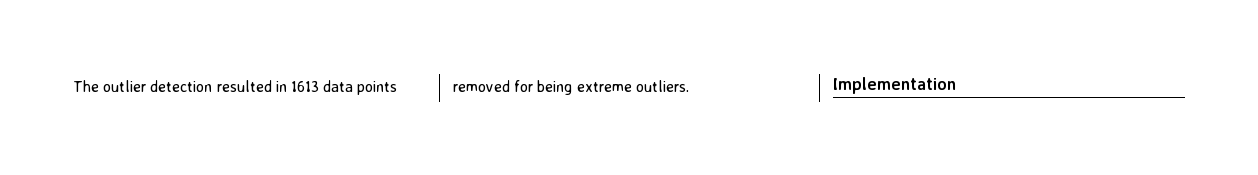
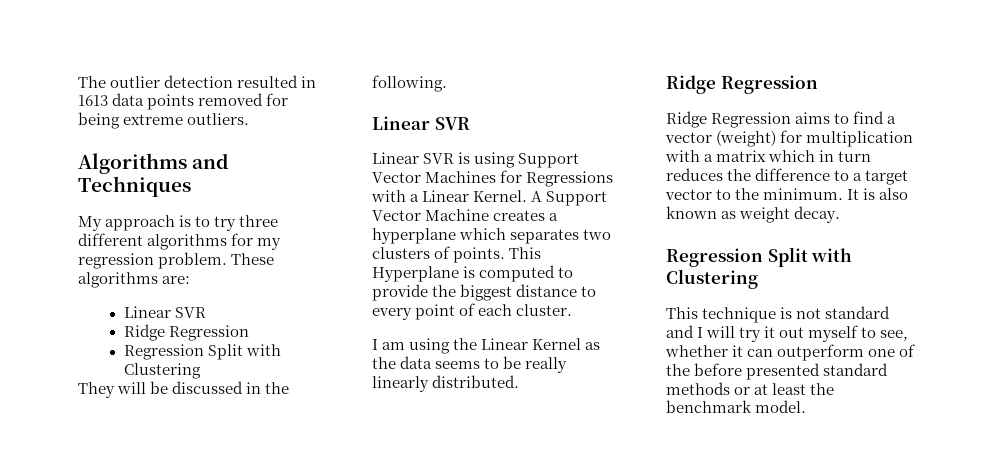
[833,77,956,94] Implementation -> [78,153,230,174] [78,176,191,197] [78,215,279,231] [78,233,282,250] [78,252,275,269] [78,272,191,288] [123,306,206,318] [123,324,249,341] [123,344,281,360] [123,363,201,379] [78,381,290,398] [372,75,447,92] [372,116,470,130] [372,152,580,168] [372,170,614,187] [371,190,608,206] [372,209,559,221] [372,228,612,244] [372,246,542,263] [372,265,574,282] [372,284,597,301] [372,303,573,320] [372,338,601,354] [372,356,568,373] [372,375,520,392] [666,75,818,94] [666,111,897,128] [665,130,914,147] [665,150,872,162] [666,168,909,185] [665,188,909,200] [666,206,841,223] [666,247,853,267] [666,269,758,289] [666,306,891,323] [666,325,909,342] [665,344,916,361] [666,363,889,380] [666,382,835,395] [666,400,807,413] Algorithms and Techniques // My approach is to try three different algorithms for my regression problem. These algorithms are: // Linear SVR // Ridge Regression // Regression Split with Clustering // They will be discussed in the following. // Linear SVR // Linear SVR is using Support Vector Machines for Regressions with a Linear Kernel. A Support Vector Machine creates a hyperplane which separates two clusters of points. This Hyperplane is computed to provide the biggest distance to every point of each cluster. // I am using the Linear Kernel as the data seems to be really linearly distributed. // Ridge Regression // Ridge Regression aims to find a vector (weight) for multiplication with a matrix which in turn reduces the difference to a target vector to the minimum. It is also known as weight decay. // Regression Split with Clustering // This technique is not standard and I will try it out myself to see, whether it can outperform one of the before presented standard methods or at least the benchmark model.

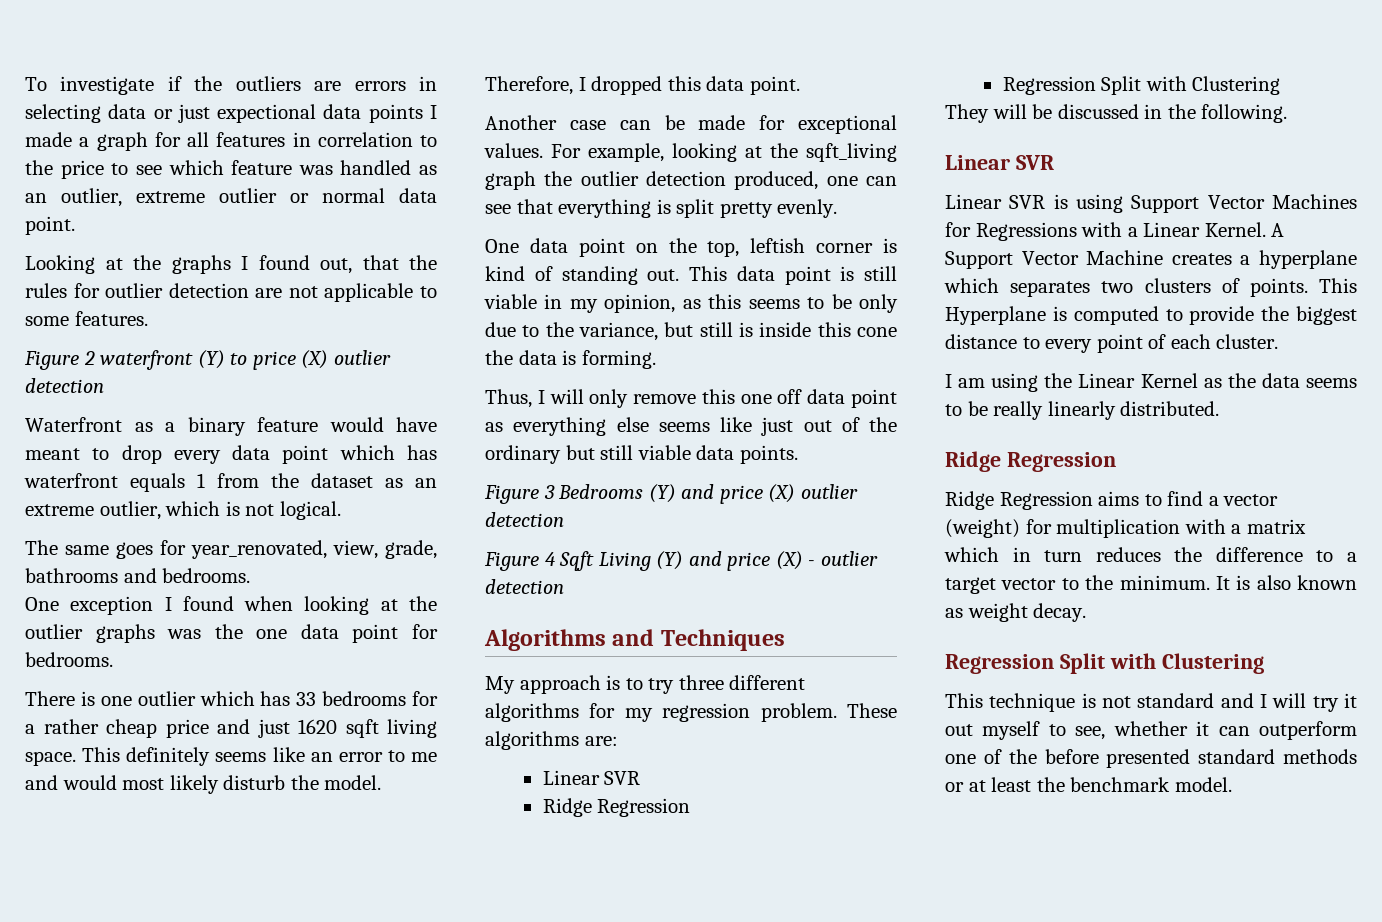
[78,75,317,88] [78,93,289,110] [78,112,250,129] The outlier detection resulted in 1613 data points removed for being extreme outliers. -> [25,76,437,95] [25,104,437,123] [25,132,437,151] [25,160,437,179] [25,188,437,207] [25,216,75,235] [25,255,437,274] [25,283,437,302] [25,311,148,326] [24,350,391,370] [25,378,104,393] [25,417,437,436] [25,445,437,464] [24,473,437,492] [25,501,341,520] [25,540,437,559] [25,568,251,583] [25,596,437,615] [25,624,438,643] [25,652,113,667] [25,691,438,706] [25,719,437,738] [25,747,437,766] [25,775,382,794] [485,76,800,95] [485,115,897,134] [484,143,897,162] [485,171,897,190] [485,199,838,218] [485,238,897,257] [485,266,897,285] [484,294,898,313] [485,322,897,341] [485,350,656,369] [485,389,897,408] [485,417,897,436] [485,445,798,464] [484,484,858,504] [485,512,564,527] [484,551,878,571] [485,579,564,594] To investigate if the outliers are errors in selecting data or just expectional data points I made a graph for all features in correlation to the price to see which feature was handled as an outlier, extreme outlier or normal data point. // Looking at the graphs I found out, that the rules for outlier detection are not applicable to some features. // Figure 2 waterfront (Y) to price (X) outlier detection // Waterfront as a binary feature would have meant to drop every data point which has waterfront equals 1 from the dataset as an extreme outlier, which is not logical. // The same goes for year_renovated, view, grade, bathrooms and bedrooms. // One exception I found when looking at the outlier graphs was the one data point for bedrooms. // There is one outlier which has 33 bedrooms for a rather cheap price and just 1620 sqft living space. This definitely seems like an error to me and would most likely disturb the model. Therefore, I dropped this data point. // Another case can be made for exceptional values. For example, looking at the sqft_living graph the outlier detection produced, one can see that everything is split pretty evenly. // One data point on the top, leftish corner is kind of standing out. This data point is still viable in my opinion, as this seems to be only due to the variance, but still is inside this cone the data is forming. // Thus, I will only remove this one off data point as everything else seems like just out of the ordinary but still viable data points. // Figure 3 Bedrooms (Y) and price (X) outlier detection // Figure 4 Sqft Living (Y) and price (X) - outlier detection

